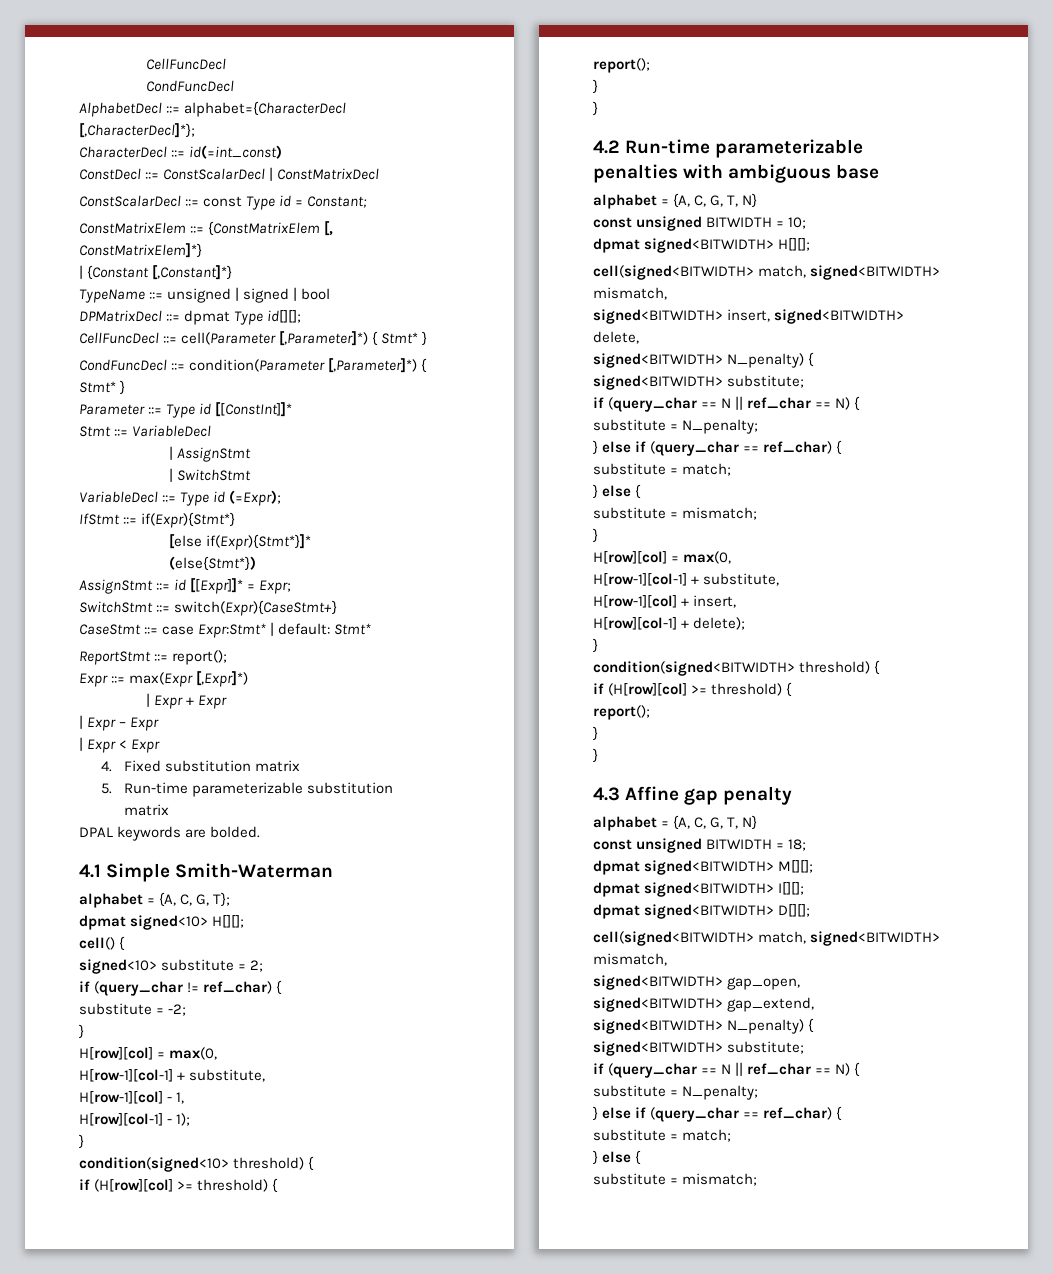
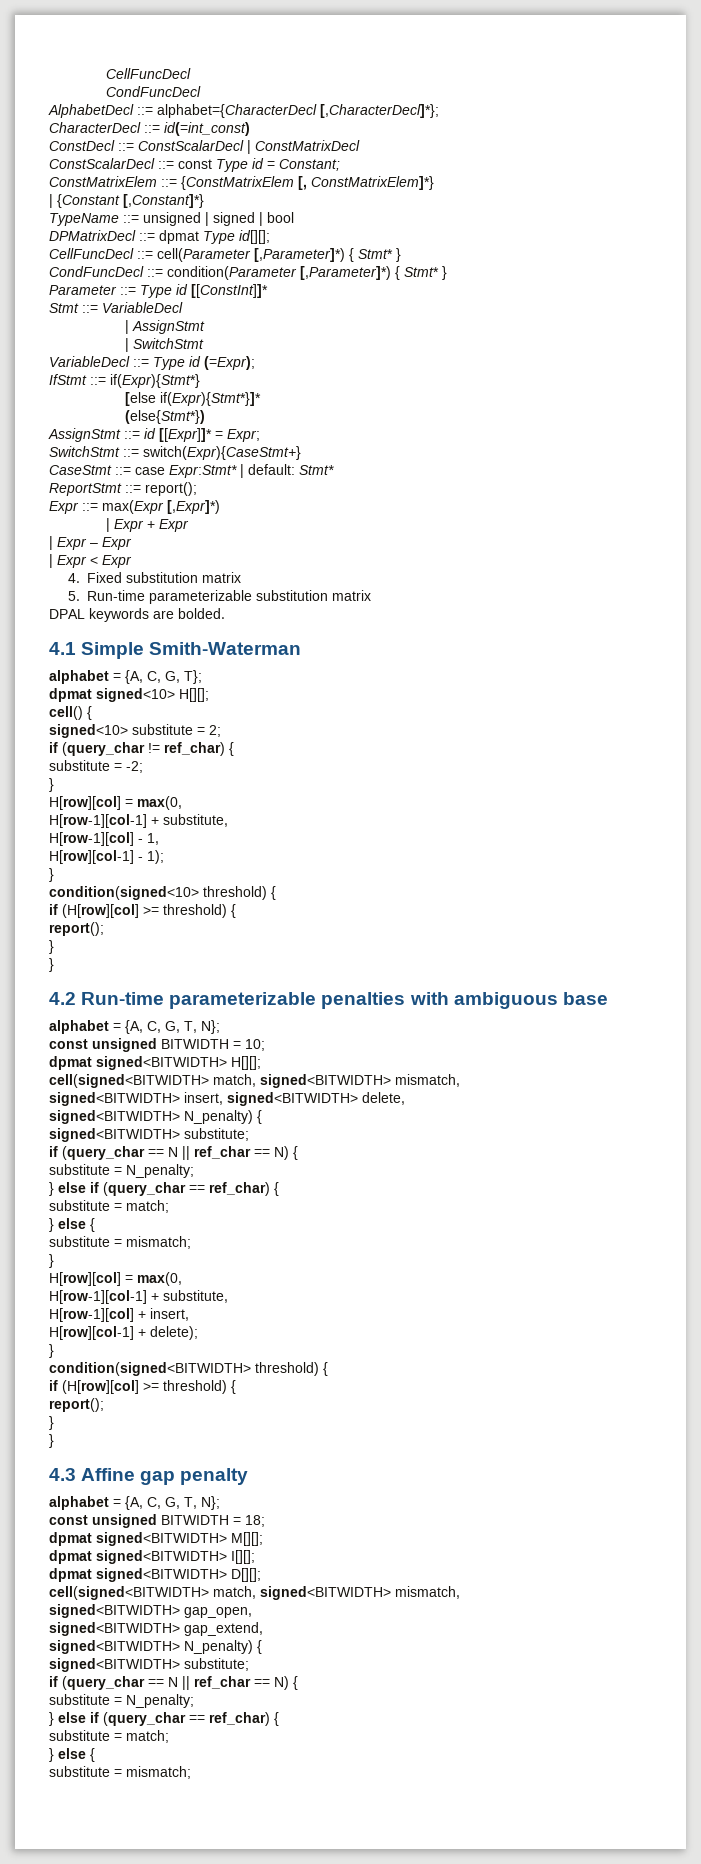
[742,193,758,208] N} -> [201,1020,220,1034] N};
[742,815,758,830] N} -> [201,1496,220,1510] N};

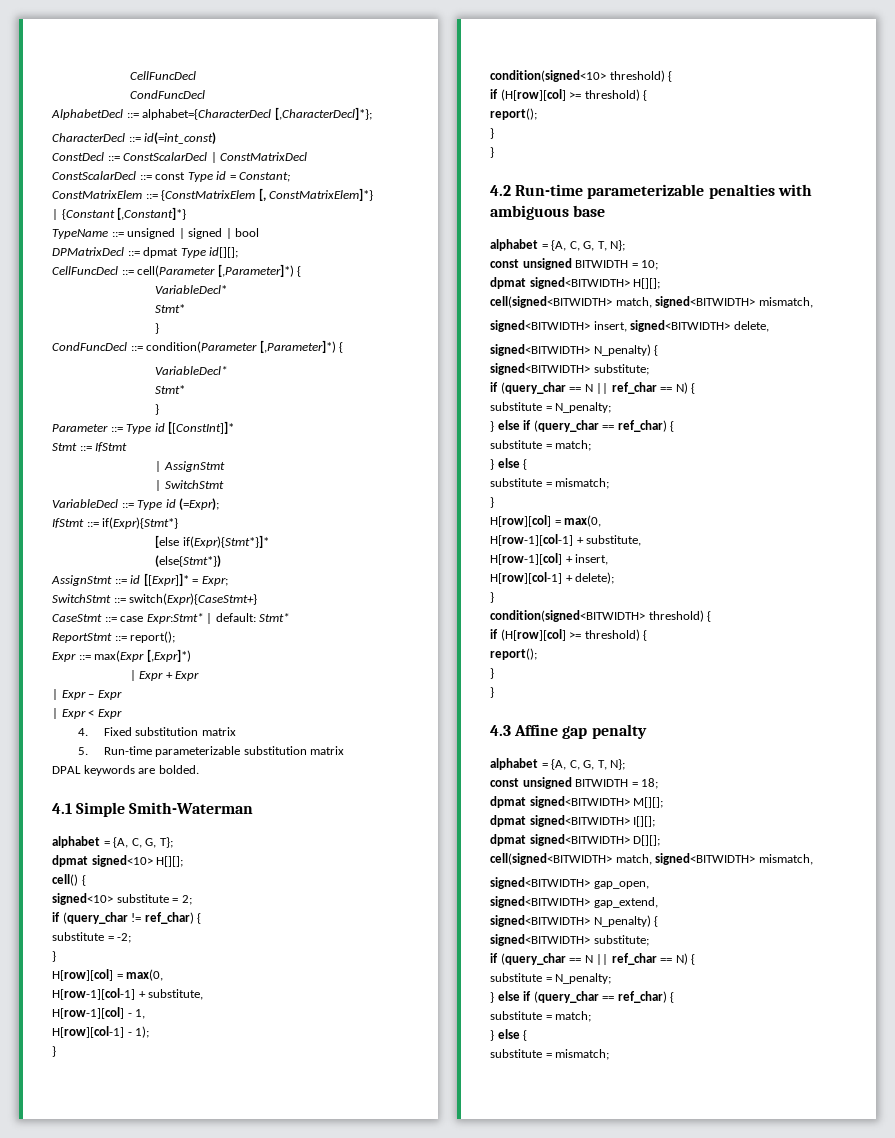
[358,249,393,259] Stmt* -> [155,285,228,294] [155,304,186,313] // VariableDecl* // Stmt* //
[404,267,439,277] Stmt* -> [155,366,228,375] [155,385,186,394] // VariableDecl* // Stmt* //
[102,302,183,313] VariableDecl -> [95,442,128,452] IfStmt

